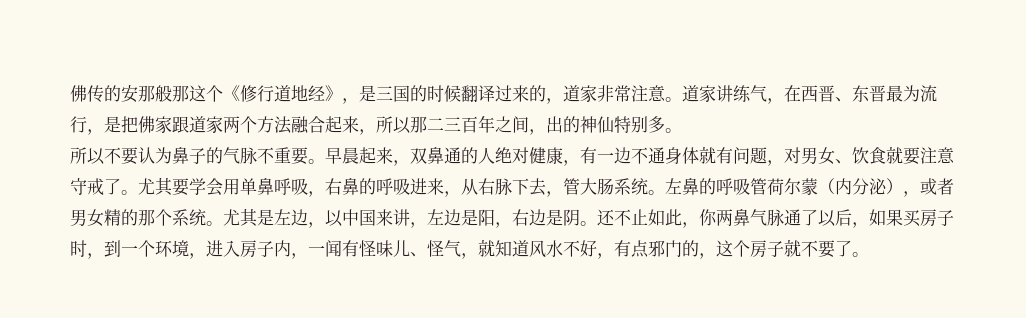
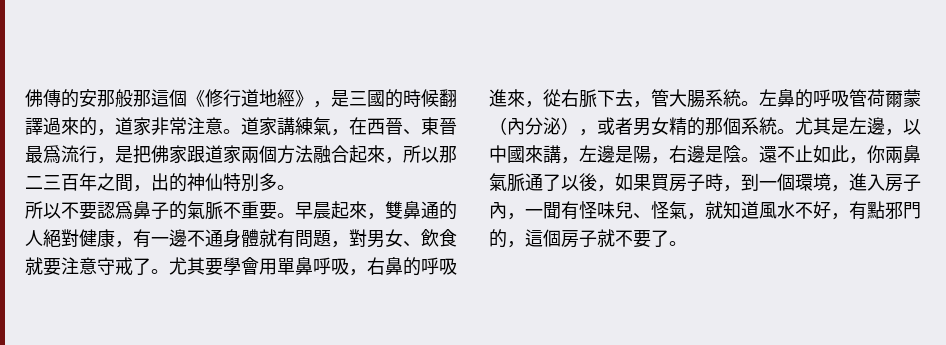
[70,85,104,103] 佛传 -> [25,89,61,107] 佛傳
[189,85,223,102] 这个 -> [151,89,187,107] 這個
[308,85,325,101] 经 -> [277,89,295,107] 經
[393,85,529,102] 国的时候翻译过来 -> [367,89,457,108] [25,117,79,135] 國的時候翻譯過來
[716,85,920,104] 讲练气，在西晋、东晋最为 -> [277,117,457,136] [25,145,61,164] 講練氣，在西晉、東晉最爲
[223,116,257,133] 两个 -> [241,145,277,163] 兩個
[342,116,359,133] 来 -> [367,145,385,163] 來
[512,116,529,133] 间 -> [115,174,133,192] 間
[631,116,648,133] 别 -> [241,173,259,192] 別
[138,147,257,164] 认为鼻子的气脉 -> [97,201,223,220] 認爲鼻子的氣脈
[376,147,427,166] 来，双 -> [349,201,403,220] 來，雙
[495,147,529,164] 绝对 -> [43,229,79,247] 絕對
[614,146,869,166] 边不通身体就有问题，对男女、饮 -> [169,229,439,248] 邊不通身體就有問題，對男女、飲
[189,178,257,196] 学会用单 -> [223,257,295,275] 學會用單
[410,178,512,197] 进来，从右脉 -> [489,89,597,108] 進來，從右脈
[597,178,648,195] 肠系统 -> [687,89,741,108] 腸系統
[784,178,852,195] 尔蒙（内 -> [885,89,921,107] [489,117,525,135] 爾蒙（內
[155,209,206,226] 个系统 -> [723,117,777,135] 個系統
[291,209,954,228] [70,240,461,259] 边，以中国来讲，左边是阳，右边是阴。还不止如此，你两鼻气脉通了以后，如果买房子时，到一个环境，进入房子内，一闻有怪味儿、怪气 -> [867,117,921,136] [489,145,921,164] [489,173,921,192] [489,201,687,220] 邊，以中國來講，左邊是陽，右邊是陰。還不止如此，你兩鼻氣脈通了以後，如果買房子時，到一個環境，進入房子內，一聞有怪味兒、怪氣
[529,240,546,258] 风 -> [759,202,777,219] 風
[631,240,750,259] 点邪门的，这个 -> [867,201,921,220] [489,229,561,248] 點邪門的，這個

